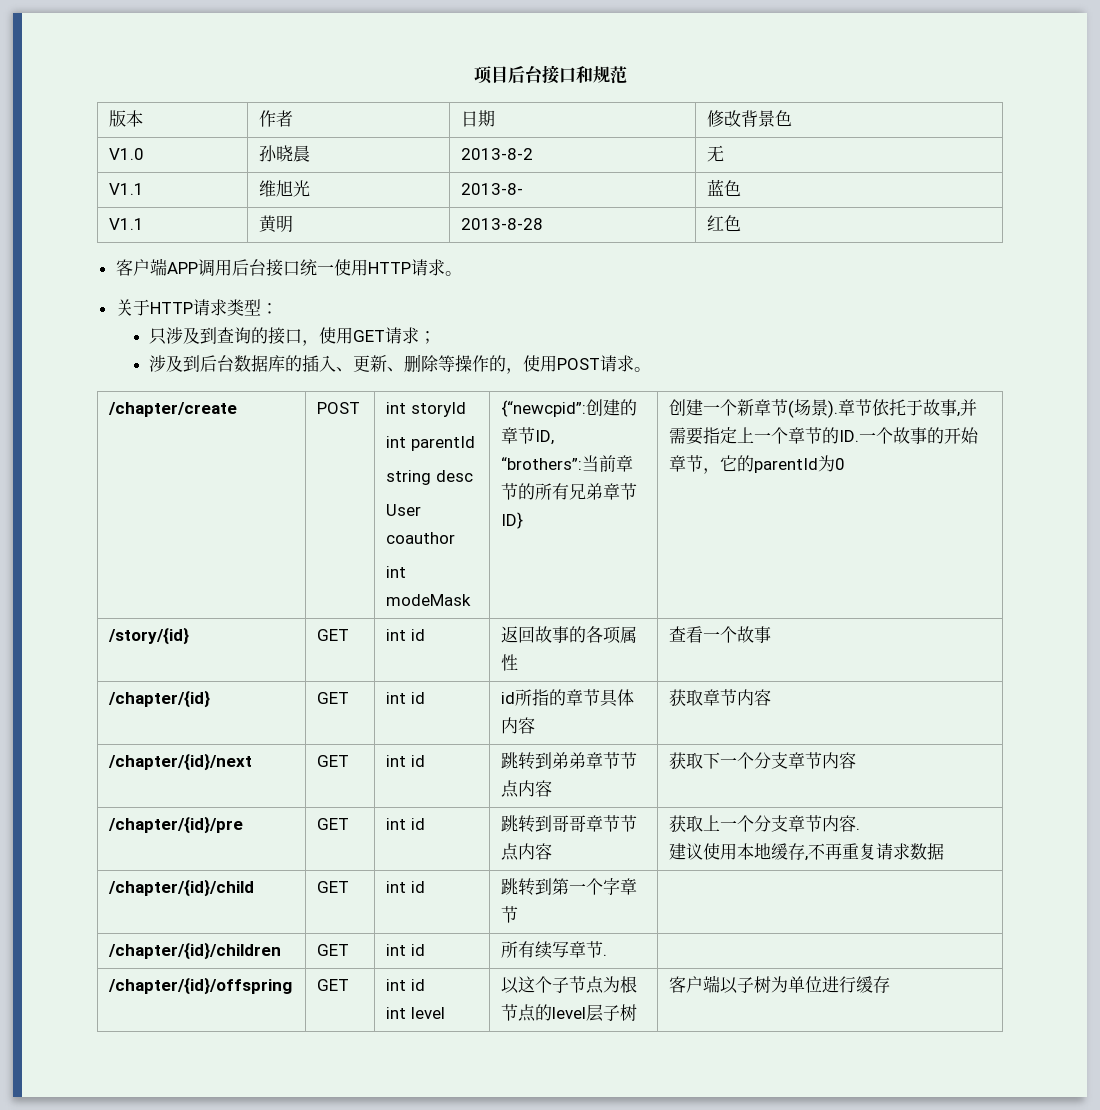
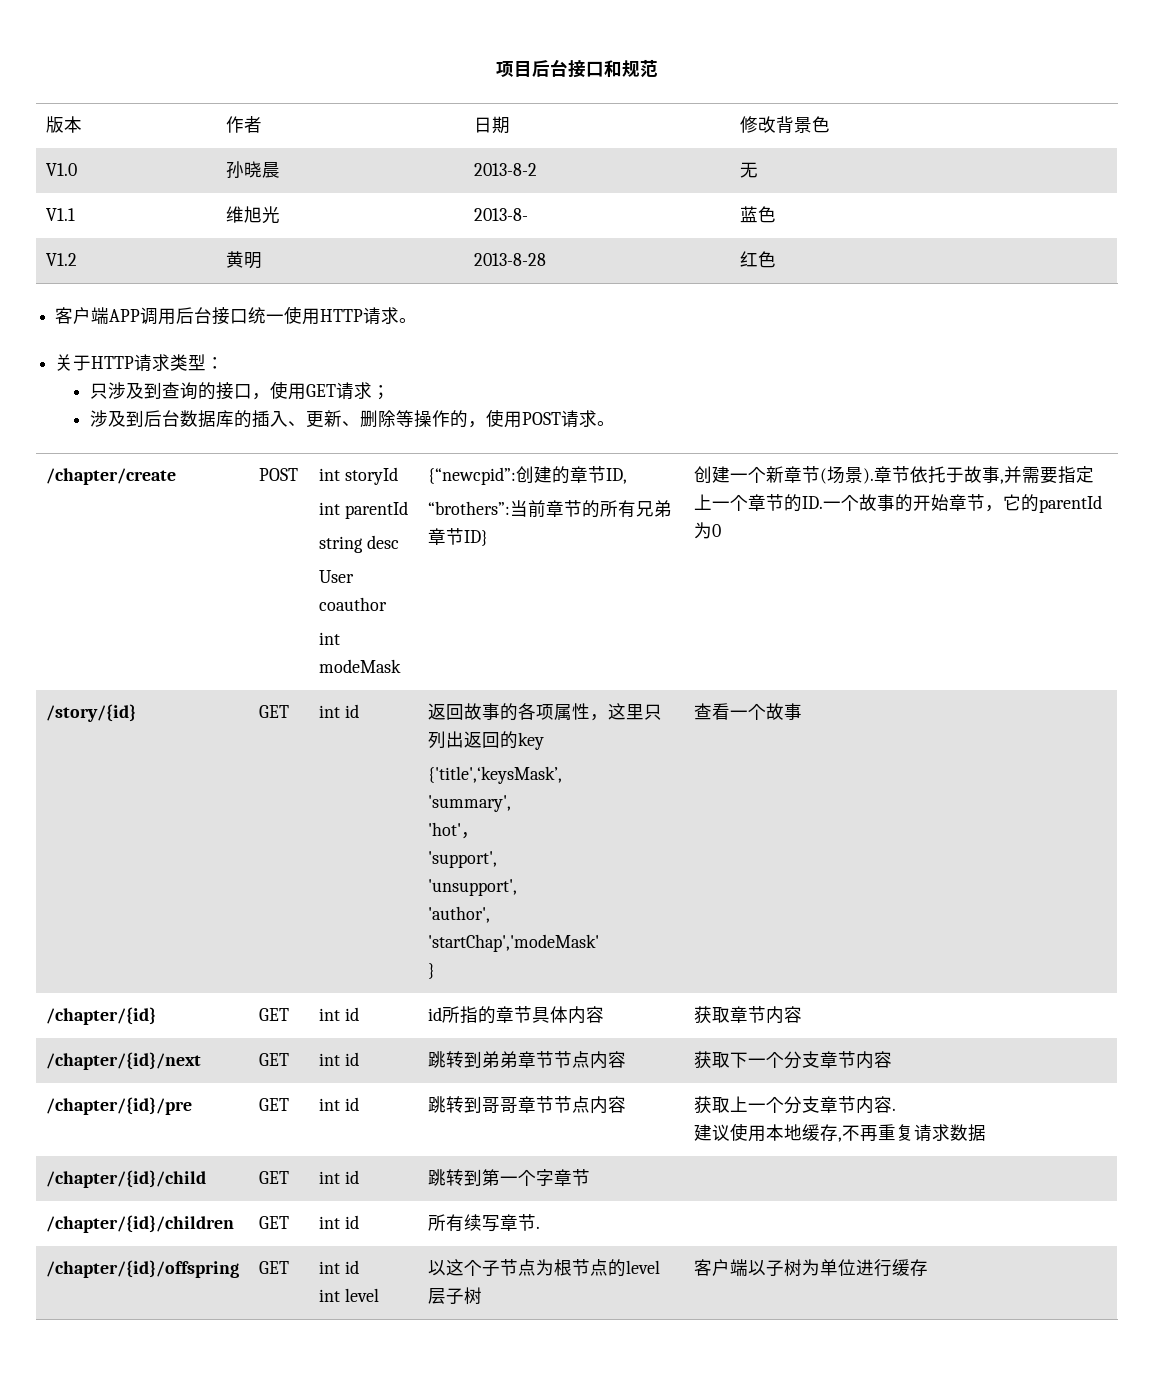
[109,218,145,230] V1.1 -> [45,253,77,266] V1.2
(519, 662) none -> [589,703,662,721] [427,731,544,750] [427,766,562,784] [427,795,511,812] [427,822,479,839] [427,851,497,868] [427,879,517,896] [427,906,490,923] [427,934,599,952] [427,963,435,979] ，这里只列出返回的key // {'title',‘keysMask’, // 'summary', // 'hot'， // 'support', // 'unsupport', // 'author', // 'startChap','modeMask' // }

